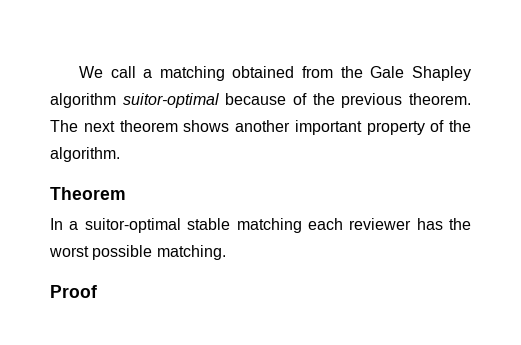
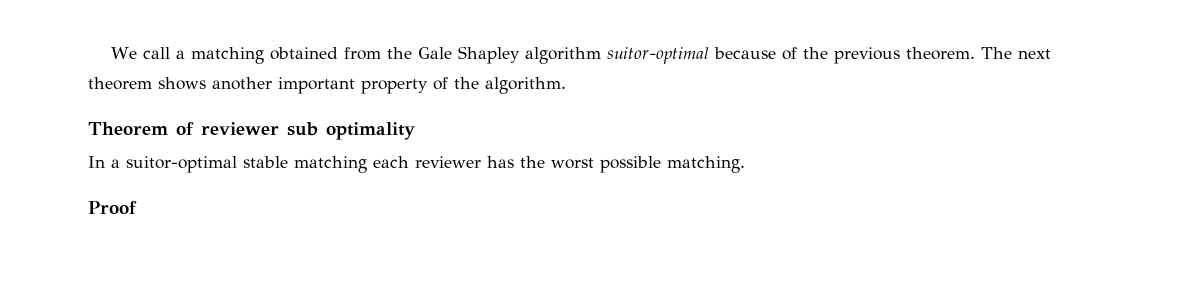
(126, 193) none -> [176,122,415,140] of reviewer sub optimality

